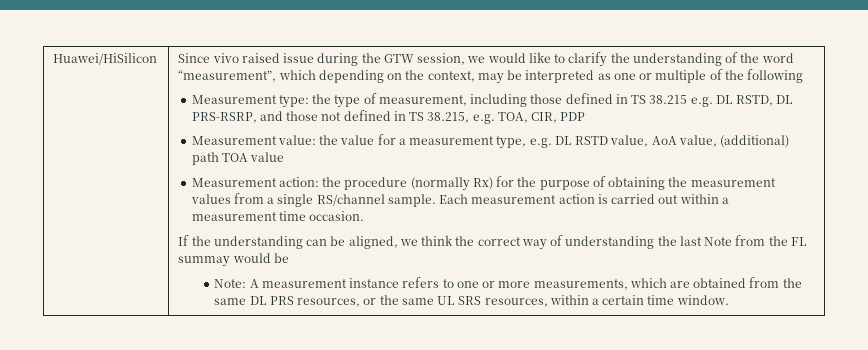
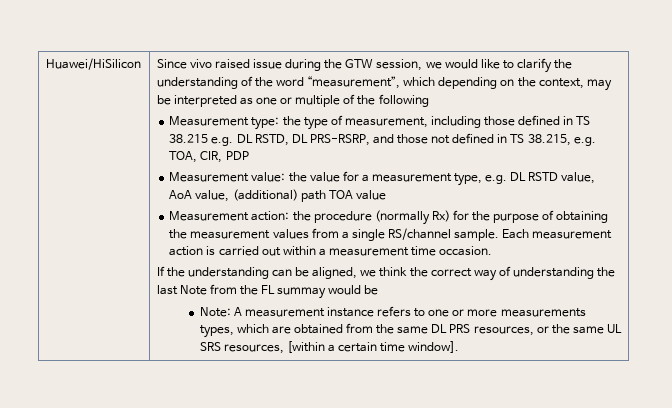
[533,279,628,290] measurements, -> [500,308,586,317] [199,325,234,338] measurements types,
[549,295,589,305] within -> [286,341,325,353] [within
[676,295,729,305] window. -> [408,341,460,353] window].

